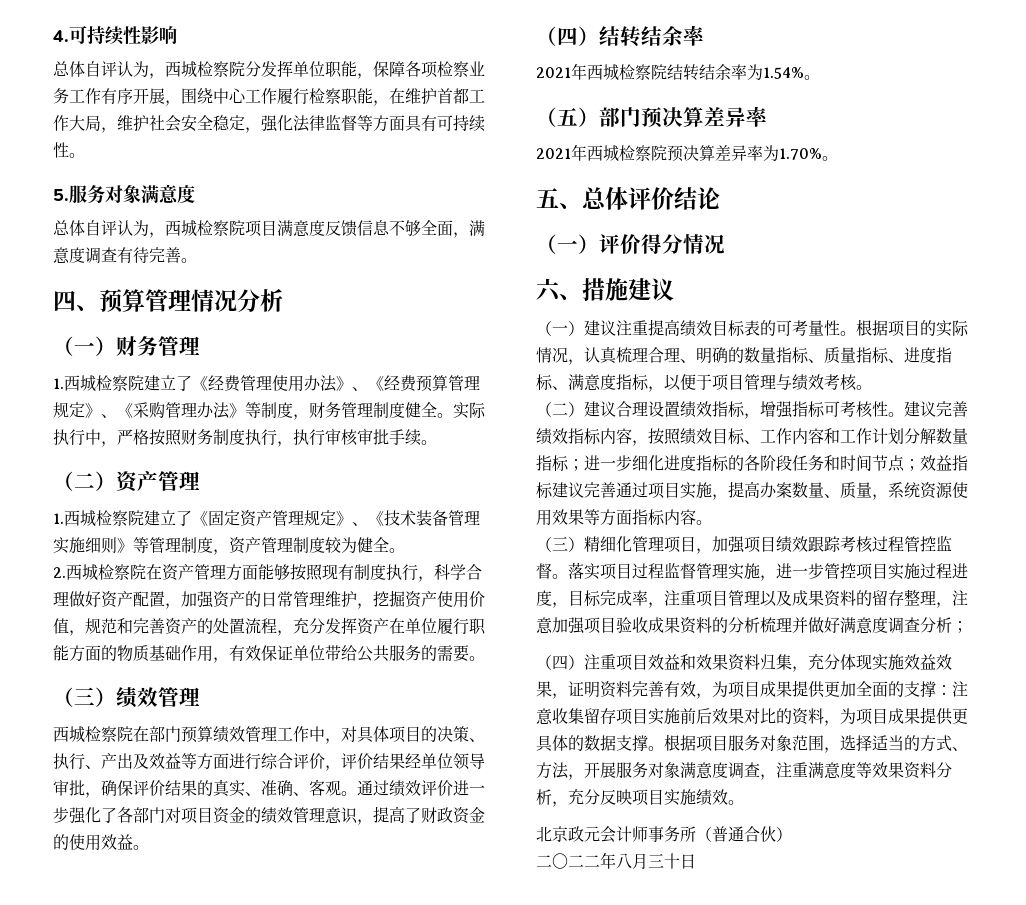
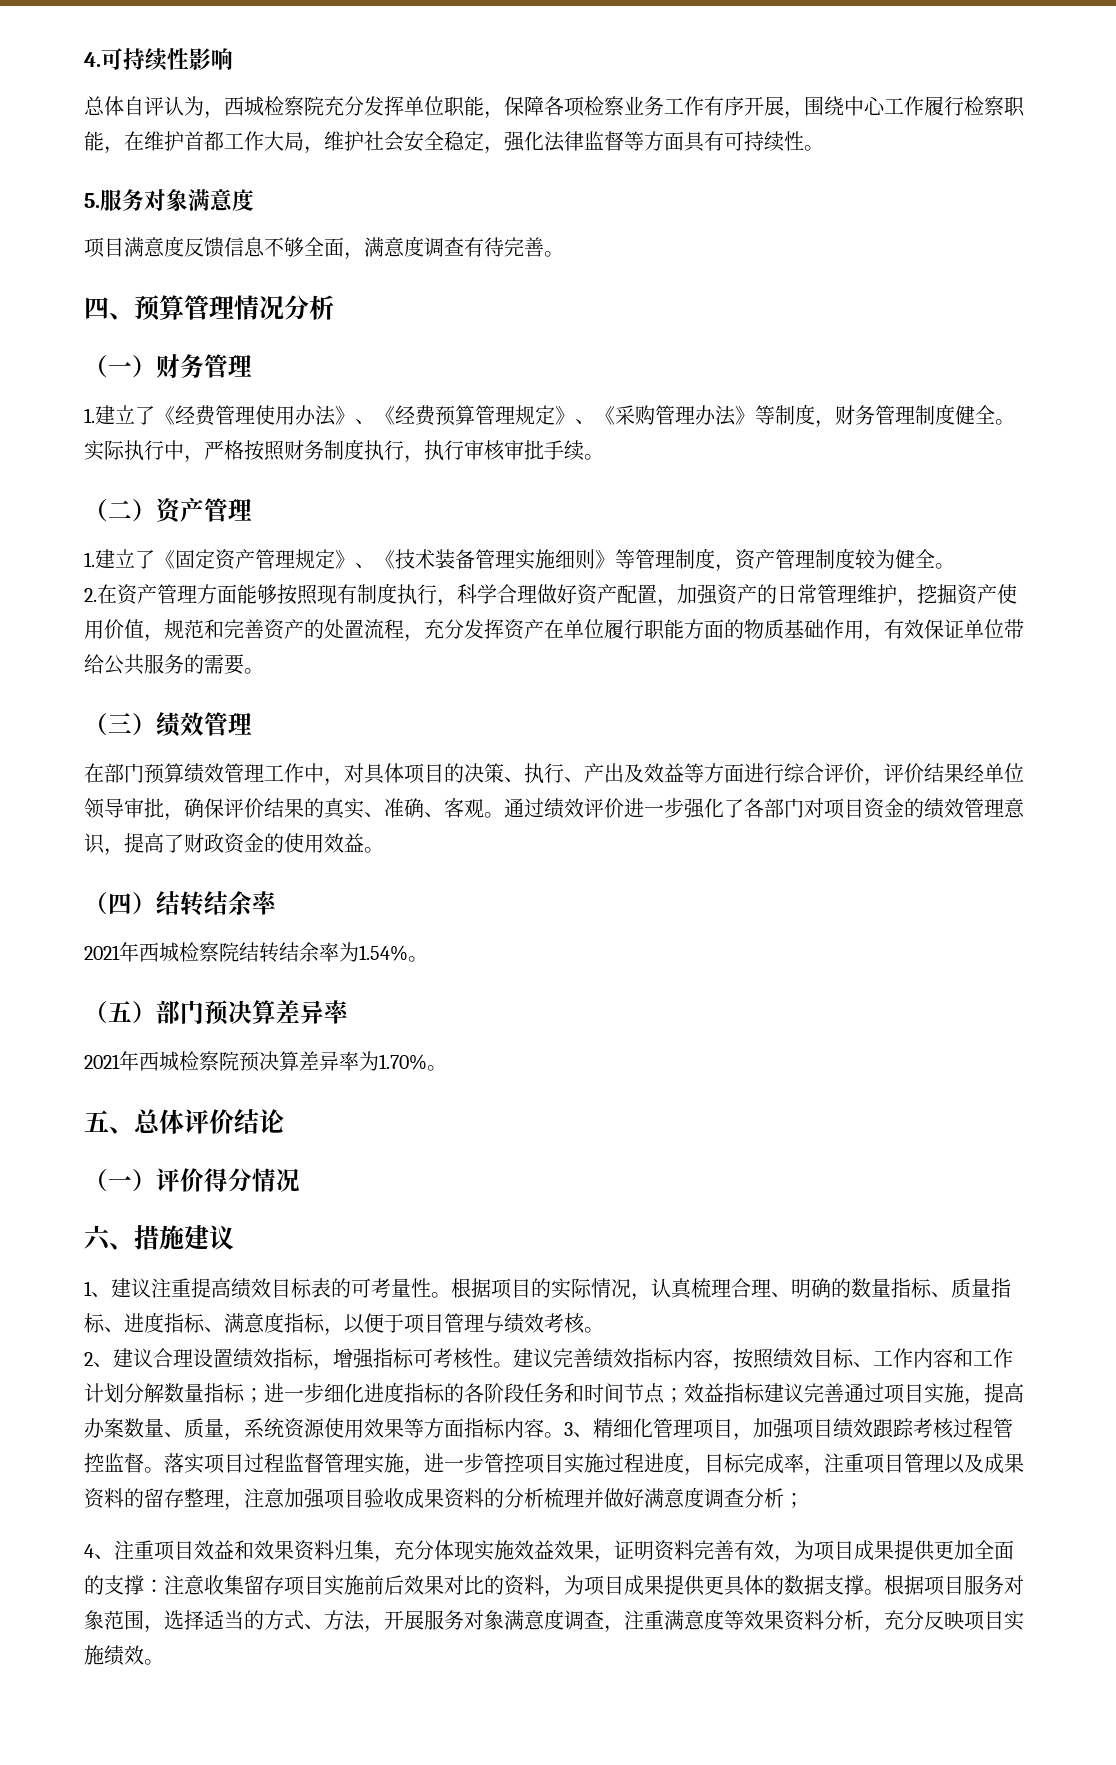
(245, 69) none -> [324,96,344,116] 充
[53,220,245,238] 总体自评认为，西城检察院 -> (254, 200) none
[64,375,144,392] 西城检察院 -> (95, 415) none
[64,510,144,527] 西城检察院 -> (95, 559) none
[66,564,146,581] 西城检察院 -> (97, 595) none
[53,726,133,743] 西城检察院 -> (252, 723) none
[536,321,584,336] （一） -> [84,1281,111,1297] 1、
[536,402,584,417] （二） -> [84,1352,113,1367] 2、
[536,536,584,552] // （三） -> [564,1422,593,1437] 3、
[536,655,584,670] （四） -> [84,1544,114,1559] 4、
[536,826,792,843] [536,852,696,869] // 北京政元会计师事务所（普通合伙） // 二〇二二年八月三十日 -> (164, 1662) none

